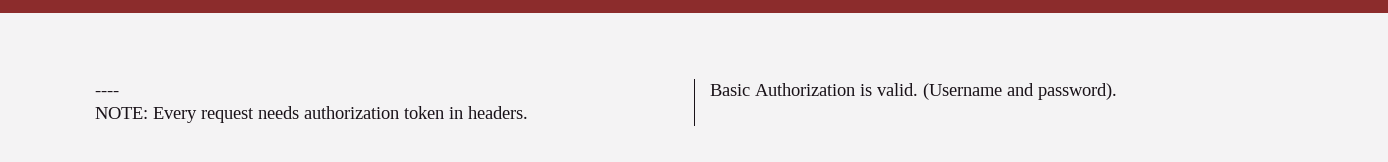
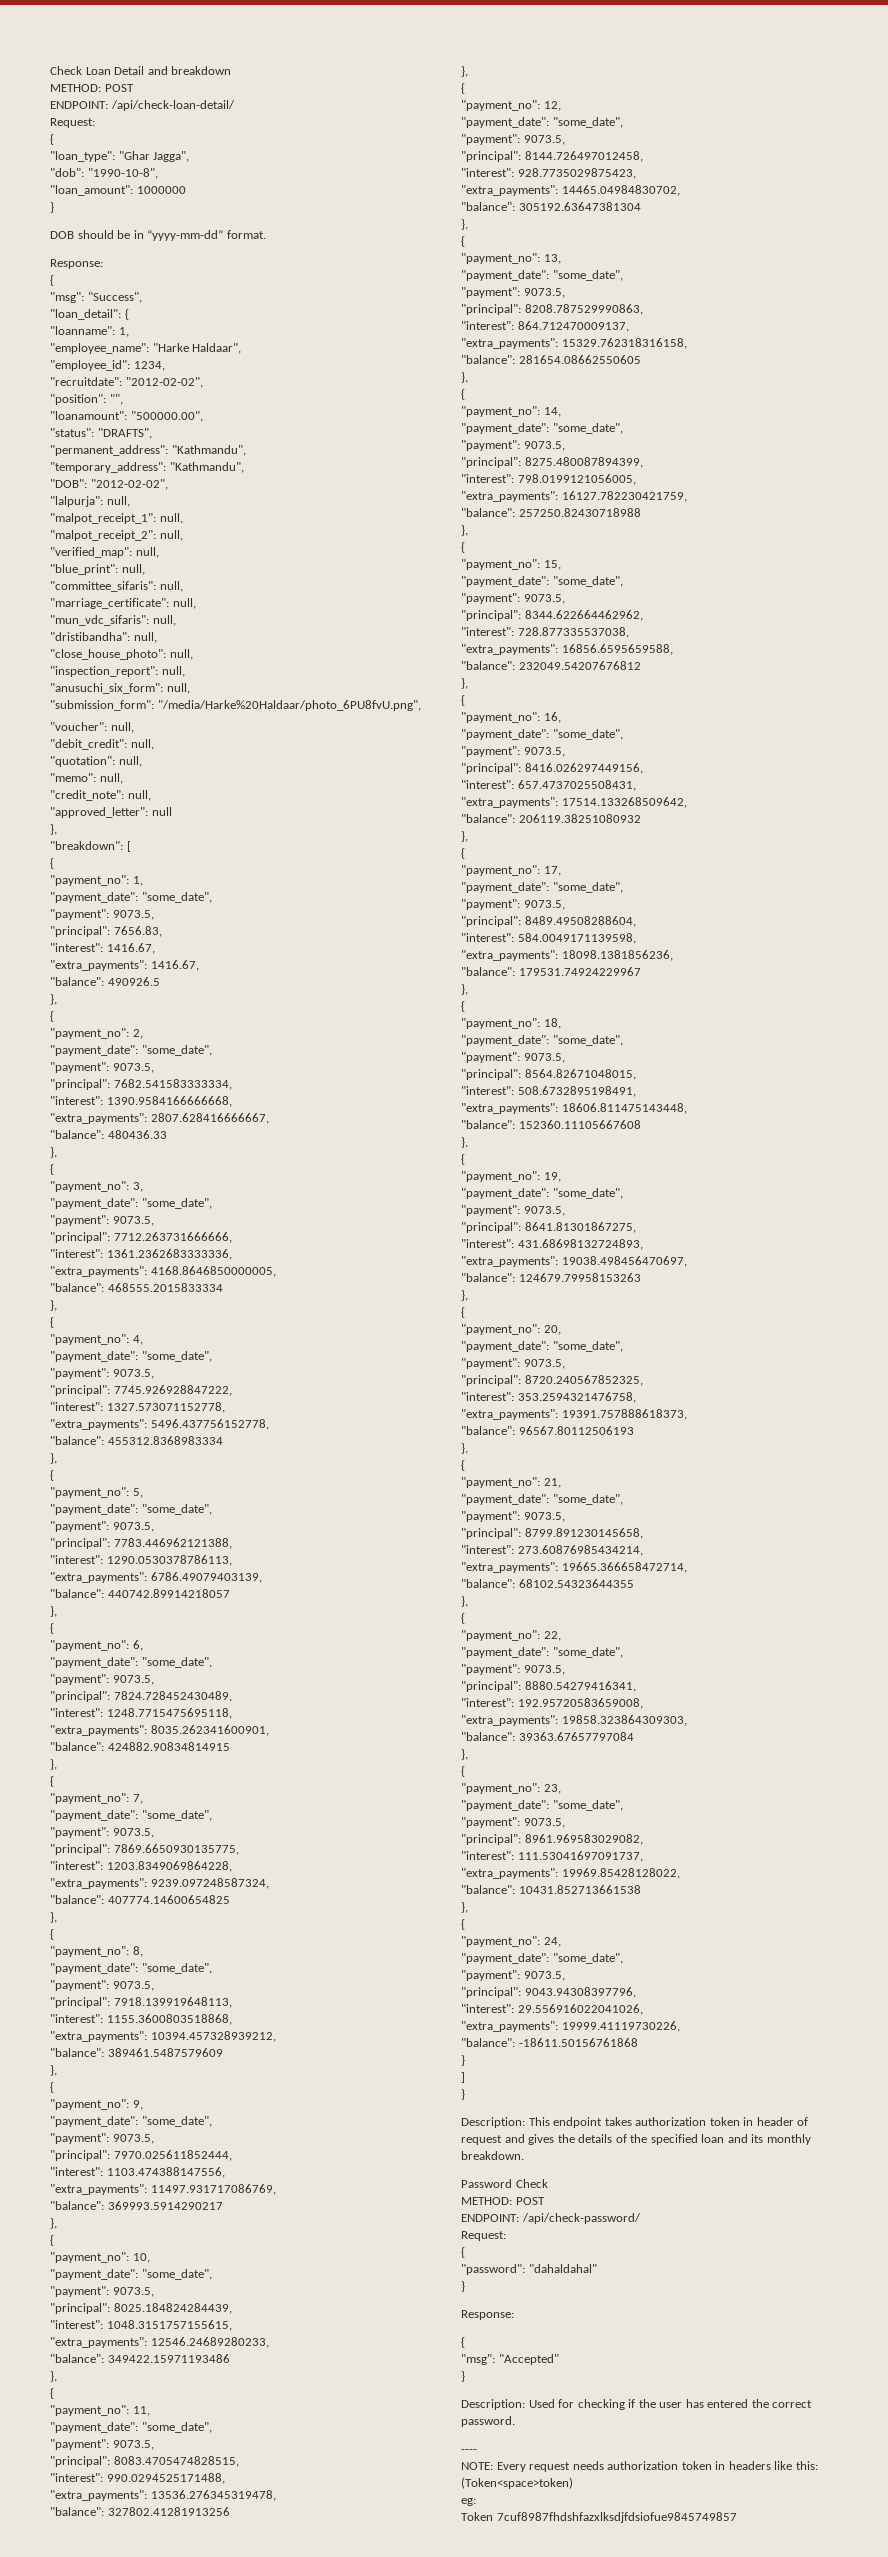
(95, 93) none -> [50,66,232,75] [50,84,134,92] [50,100,235,111] [50,118,95,128] [50,134,54,145] [50,151,190,162] [50,168,158,179] [50,185,186,196] [50,202,54,213] [50,230,266,241] [50,259,103,269] [50,275,54,286] [50,292,142,303] [50,309,129,320] [50,326,129,337] [50,343,242,354] [50,360,165,371] [50,377,203,388] [50,394,123,405] [50,411,203,422] [50,428,152,439] [50,445,246,456] [50,462,244,473] [50,479,168,490] [50,496,130,507] [50,513,183,524] [50,530,183,541] [50,547,159,558] [50,564,145,575] [50,581,183,592] [50,598,196,609] [50,615,176,626] [50,632,157,643] [50,649,193,660] [50,666,185,677] [50,683,190,694] [50,700,421,711] [50,722,134,733] [50,739,154,750] [50,756,142,767] [50,773,123,784] [50,790,151,801] [50,807,172,818] [50,824,57,835] [50,841,131,852] [50,858,54,869] [50,875,143,886] [50,892,212,903] [50,909,154,920] [50,926,162,937] [50,943,155,954] [50,960,199,971] [50,977,160,986] [50,994,57,1005] [50,1011,54,1022] [50,1028,143,1039] [50,1045,212,1056] [50,1062,154,1073] [50,1079,232,1090] [50,1096,232,1107] [50,1113,269,1124] [50,1130,167,1139] [50,1147,57,1158] [50,1164,54,1175] [50,1181,143,1192] [50,1198,212,1209] [50,1215,154,1226] [50,1232,232,1243] [50,1249,232,1260] [50,1266,276,1277] [50,1283,223,1292] [50,1300,57,1311] [50,1317,54,1328] [50,1334,143,1345] [50,1351,212,1362] [50,1368,154,1379] [50,1385,232,1396] [50,1402,225,1413] [50,1419,269,1430] [50,1436,223,1445] [50,1453,57,1464] [50,1470,54,1481] [50,1487,143,1498] [50,1504,212,1515] [50,1521,154,1532] [50,1538,232,1549] [50,1555,232,1566] [50,1572,262,1583] [50,1589,230,1598] [50,1606,57,1617] [50,1623,54,1634] [50,1640,143,1651] [50,1657,212,1668] [50,1674,154,1685] [50,1691,232,1702] [50,1708,232,1719] [50,1725,269,1736] [50,1742,230,1751] [50,1759,57,1770] [50,1776,54,1787] [50,1793,143,1804] [50,1810,212,1821] [50,1827,154,1838] [50,1844,239,1855] [50,1861,232,1872] [50,1878,269,1889] [50,1895,230,1904] [50,1912,57,1923] [50,1929,54,1940] [50,1946,143,1957] [50,1963,212,1974] [50,1980,154,1991] [50,1997,232,2008] [50,2014,232,2025] [50,2031,276,2042] [50,2048,223,2057] [50,2065,57,2076] [50,2082,54,2093] [50,2099,143,2110] [50,2116,212,2127] [50,2133,154,2144] [50,2150,232,2161] [50,2167,225,2178] [50,2184,276,2195] [50,2201,223,2210] [50,2218,57,2229] [50,2235,54,2246] [50,2252,150,2263] [50,2269,212,2280] [50,2286,154,2297] [50,2303,232,2314] [50,2320,232,2331] [50,2337,269,2348] [50,2354,230,2363] [50,2371,57,2382] [50,2388,54,2399] [50,2405,150,2416] [50,2422,212,2433] [50,2439,154,2450] [50,2456,239,2467] [50,2473,225,2484] [50,2490,276,2501] [50,2507,230,2516] [461,66,468,77] [461,83,465,94] [461,100,561,111] [461,117,623,128] [461,134,565,145] [461,151,643,162] [461,168,636,179] [461,185,680,196] [461,202,641,211] [461,219,468,230] [461,236,465,247] [461,253,561,264] [461,270,623,281] [461,287,565,298] [461,304,643,315] [461,321,629,332] [461,338,687,349] [461,355,641,364] [461,372,468,383] [461,389,465,400] [461,406,561,417] [461,423,623,434] [461,440,565,451] [461,457,643,468] [461,474,636,485] [461,491,687,502] [461,508,641,517] [461,525,468,536] [461,542,465,553] [461,559,561,570] [461,576,623,587] [461,593,565,604] [461,610,643,621] [461,627,629,638] [461,644,673,655] [461,661,641,670] [461,678,468,689] [461,695,465,706] [461,712,561,723] [461,729,623,740] [461,746,565,757] [461,763,643,774] [461,780,636,791] [461,797,687,808] [461,814,641,823] [461,831,468,842] [461,848,465,859] [461,865,561,876] [461,882,623,893] [461,899,565,910] [461,916,636,927] [461,933,636,944] [461,950,673,961] [461,967,641,976] [461,984,468,995] [461,1001,465,1012] [461,1018,561,1029] [461,1035,623,1046] [461,1052,565,1063] [461,1069,636,1080] [461,1086,636,1097] [461,1103,687,1114] [461,1120,641,1129] [461,1137,468,1148] [461,1154,465,1165] [461,1171,561,1182] [461,1188,623,1199] [461,1205,565,1216] [461,1222,636,1233] [461,1239,643,1250] [461,1256,687,1267] [461,1273,641,1282] [461,1290,468,1301] [461,1307,465,1318] [461,1324,561,1335] [461,1341,623,1352] [461,1358,565,1369] [461,1375,643,1386] [461,1392,636,1403] [461,1409,687,1420] [461,1426,634,1435] [461,1443,468,1454] [461,1460,465,1471] [461,1477,561,1488] [461,1494,623,1505] [461,1511,565,1522] [461,1528,643,1539] [461,1545,643,1556] [461,1562,687,1573] [461,1579,634,1588] [461,1596,468,1607] [461,1613,465,1624] [461,1630,561,1641] [461,1647,623,1658] [461,1664,565,1675] [461,1681,636,1692] [461,1698,643,1709] [461,1715,687,1726] [461,1732,634,1741] [461,1749,468,1760] [461,1766,465,1777] [461,1783,561,1794] [461,1800,623,1811] [461,1817,565,1828] [461,1834,643,1845] [461,1851,643,1862] [461,1868,680,1879] [461,1885,641,1894] [461,1902,468,1913] [461,1919,465,1930] [461,1936,561,1947] [461,1953,623,1964] [461,1970,565,1981] [461,1987,636,1998] [461,2004,643,2015] [461,2021,680,2032] [461,2038,638,2047] [461,2055,465,2066] [461,2072,465,2083] [461,2089,465,2100] [461,2117,809,2128] [461,2134,811,2145] [461,2151,524,2160] [461,2179,548,2188] [461,2197,545,2205] [461,2213,641,2224] [461,2231,506,2241] [461,2247,465,2258] [461,2264,597,2275] [461,2281,465,2292] [461,2310,514,2320] [461,2337,465,2348] [461,2354,559,2365] [461,2371,465,2382] [461,2399,813,2410] [461,2416,515,2427] Check Loan Detail and breakdown // METHOD: POST // ENDPOINT: /api/check-loan-detail/ // Request: // { // "loan_type": "Ghar Jagga", // "dob": "1990-10-8", // "loan_amount": 1000000 // } // DOB should be in “yyyy-mm-dd” format. // Response: // { // "msg": "Success", // "loan_detail": { // "loanname": 1, // "employee_name": "Harke Haldaar", // "employee_id": 1234, // "recruitdate": "2012-02-02", // "position": "", // "loanamount": "500000.00", // "status": "DRAFTS", // "permanent_address": "Kathmandu", // "temporary_address": "Kathmandu", // "DOB": "2012-02-02", // "lalpurja": null, // "malpot_receipt_1": null, // "malpot_receipt_2": null, // "verified_map": null, // "blue_print": null, // "committee_sifaris": null, // "marriage_certificate": null, // "mun_vdc_sifaris": null, // "dristibandha": null, // "close_house_photo": null, // "inspection_report": null, // "anusuchi_six_form": null, // "submission_form": "/media/Harke%20Haldaar/photo_6PU8fvU.png", // "voucher": null, // "debit_credit": null, // "quotation": null, // "memo": null, // "credit_note": null, // "approved_letter": null // }, // "breakdown": [ // { // "payment_no": 1, // "payment_date": "some_date", // "payment": 9073.5, // "principal": 7656.83, // "interest": 1416.67, // "extra_payments": 1416.67, // "balance": 490926.5 // }, // { // "payment_no": 2, // "payment_date": "some_date", // "payment": 9073.5, // "principal": 7682.541583333334, // "interest": 1390.9584166666668, // "extra_payments": 2807.628416666667, // "balance": 480436.33 // }, // { // "payment_no": 3, // "payment_date": "some_date", // "payment": 9073.5, // "principal": 7712.263731666666, // "interest": 1361.2362683333336, // "extra_payments": 4168.8646850000005, // "balance": 468555.2015833334 // }, // { // "payment_no": 4, // "payment_date": "some_date", // "payment": 9073.5, // "principal": 7745.926928847222, // "interest": 1327.573071152778, // "extra_payments": 5496.437756152778, // "balance": 455312.8368983334 // }, // { // "payment_no": 5, // "payment_date": "some_date", // "payment": 9073.5, // "principal": 7783.446962121388, // "interest": 1290.0530378786113, // "extra_payments": 6786.49079403139, // "balance": 440742.89914218057 // }, // { // "payment_no": 6, // "payment_date": "some_date", // "payment": 9073.5, // "principal": 7824.728452430489, // "interest": 1248.7715475695118, // "extra_payments": 8035.262341600901, // "balance": 424882.90834814915 // }, // { // "payment_no": 7, // "payment_date": "some_date", // "payment": 9073.5, // "principal": 7869.6650930135775, // "interest": 1203.8349069864228, // "extra_payments": 9239.097248587324, // "balance": 407774.14600654825 // }, // { // "payment_no": 8, // "payment_date": "some_date", // "payment": 9073.5, // "principal": 7918.139919648113, // "interest": 1155.3600803518868, // "extra_payments": 10394.457328939212, // "balance": 389461.5487579609 // }, // { // "payment_no": 9, // "payment_date": "some_date", // "payment": 9073.5, // "principal": 7970.025611852444, // "interest": 1103.474388147556, // "extra_payments": 11497.931717086769, // "balance": 369993.5914290217 // }, // { // "payment_no": 10, // "payment_date": "some_date", // "payment": 9073.5, // "principal": 8025.184824284439, // "interest": 1048.3151757155615, // "extra_payments": 12546.24689280233, // "balance": 349422.15971193486 // }, // { // "payment_no": 11, // "payment_date": "some_date", // "payment": 9073.5, // "principal": 8083.4705474828515, // "interest": 990.0294525171488, // "extra_payments": 13536.276345319478, // "balance": 327802.41281913256 // }, // { // "payment_no": 12, // "payment_date": "some_date", // "payment": 9073.5, // "principal": 8144.726497012458, // "interest": 928.7735029875423, // "extra_payments": 14465.04984830702, // "balance": 305192.63647381304 // }, // { // "payment_no": 13, // "payment_date": "some_date", // "payment": 9073.5, // "principal": 8208.787529990863, // "interest": 864.712470009137, // "extra_payments": 15329.762318316158, // "balance": 281654.08662550605 // }, // { // "payment_no": 14, // "payment_date": "some_date", // "payment": 9073.5, // "principal": 8275.480087894399, // "interest": 798.0199121056005, // "extra_payments": 16127.782230421759, // "balance": 257250.82430718988 // }, // { // "payment_no": 15, // "payment_date": "some_date", // "payment": 9073.5, // "principal": 8344.622664462962, // "interest": 728.877335537038, // "extra_payments": 16856.6595659588, // "balance": 232049.54207676812 // }, // { // "payment_no": 16, // "payment_date": "some_date", // "payment": 9073.5, // "principal": 8416.026297449156, // "interest": 657.4737025508431, // "extra_payments": 17514.133268509642, // "balance": 206119.38251080932 // }, // { // "payment_no": 17, // "payment_date": "some_date", // "payment": 9073.5, // "principal": 8489.49508288604, // "interest": 584.0049171139598, // "extra_payments": 18098.1381856236, // "balance": 179531.74924229967 // }, // { // "payment_no": 18, // "payment_date": "some_date", // "payment": 9073.5, // "principal": 8564.82671048015, // "interest": 508.6732895198491, // "extra_payments": 18606.811475143448, // "balance": 152360.11105667608 // }, // { // "payment_no": 19, // "payment_date": "some_date", // "payment": 9073.5, // "principal": 8641.81301867275, // "interest": 431.68698132724893, // "extra_payments": 19038.498456470697, // "balance": 124679.79958153263 // }, // { // "payment_no": 20, // "payment_date": "some_date", // "payment": 9073.5, // "principal": 8720.240567852325, // "interest": 353.2594321476758, // "extra_payments": 19391.757888618373, // "balance": 96567.80112506193 // }, // { // "payment_no": 21, // "payment_date": "some_date", // "payment": 9073.5, // "principal": 8799.891230145658, // "interest": 273.60876985434214, // "extra_payments": 19665.366658472714, // "balance": 68102.54323644355 // }, // { // "payment_no": 22, // "payment_date": "some_date", // "payment": 9073.5, // "principal": 8880.54279416341, // "interest": 192.95720583659008, // "extra_payments": 19858.323864309303, // "balance": 39363.67657797084 // }, // { // "payment_no": 23, // "payment_date": "some_date", // "payment": 9073.5, // "principal": 8961.969583029082, // "interest": 111.53041697091737, // "extra_payments": 19969.85428128022, // "balance": 10431.852713661538 // }, // { // "payment_no": 24, // "payment_date": "some_date", // "payment": 9073.5, // "principal": 9043.94308397796, // "interest": 29.556916022041026, // "extra_payments": 19999.41119730226, // "balance": -18611.50156761868 // } // ] // } // Description: This endpoint takes authorization token in header of request and gives the details of the specified loan and its monthly breakdown. // Password Check // METHOD: POST // ENDPOINT: /api/check-password/ // Request: // { // "password": "dahaldahal" // } // Response: // { // "msg": "Accepted" // } // Description: Used for checking if the user has entered the correct password. //
[468,106,528,119] [710,83,1117,100] headers. // Basic Authorization is valid. (Username and password). -> [728,2461,818,2470] [461,2477,573,2489] [461,2498,476,2506] [461,2512,737,2523] headers like this: (Token<space>token) // eg: // Token 7cuf8987fhdshfazxlksdjfdsiofue9845749857

